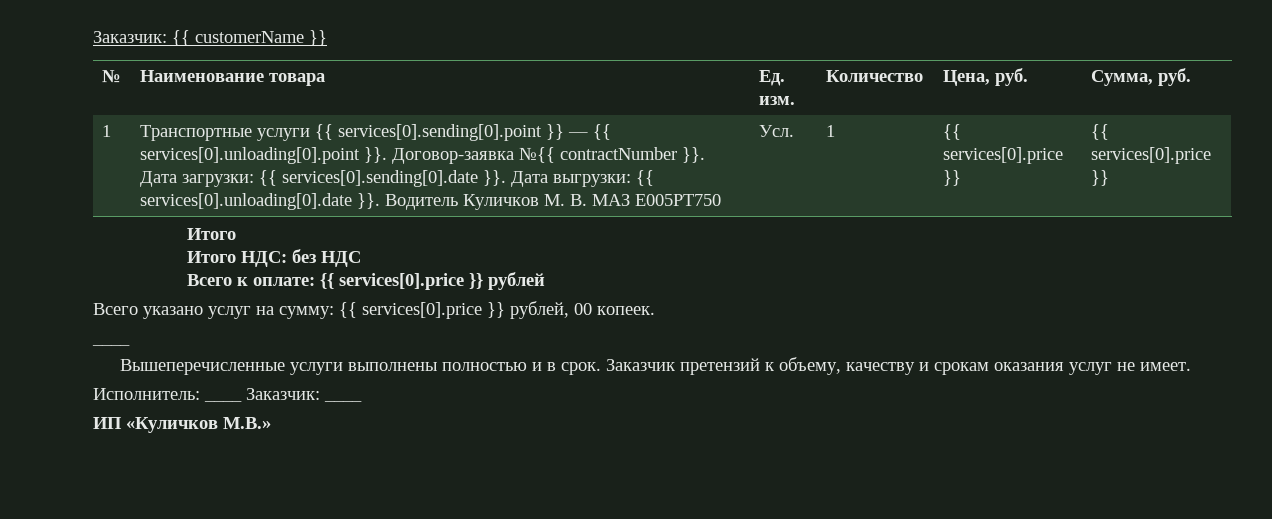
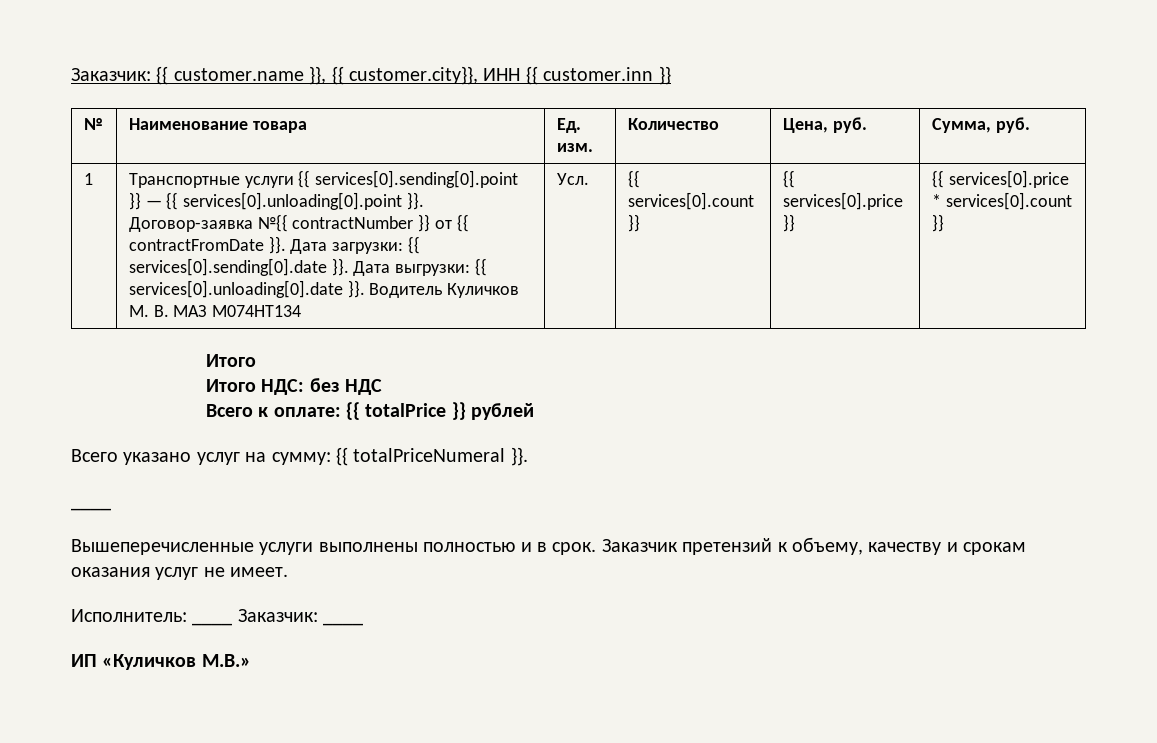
[195,31,304,43] customerName -> [173,66,654,85] customer.name }}, {{ customer.city}}, ИНН {{ customer.inn
(678, 153) none -> [418,214,470,232] [128,239,264,251] }} от {{ contractFromDate
[635,194,722,206] Е005РТ750 -> [212,305,302,317] М074НТ134
[826,125,836,137] 1 -> [627,170,640,188] [627,192,754,210] [627,214,640,232] {{ services[0].count }}
(1212, 155) none -> [931,192,1072,210] * services[0].count
[339,273,465,290] services[0].price -> [365,403,447,417] totalPrice
[362,301,655,319] services[0].price }} рублей, 00 копеек. -> [353,447,528,466] totalPriceNumeral }}.

